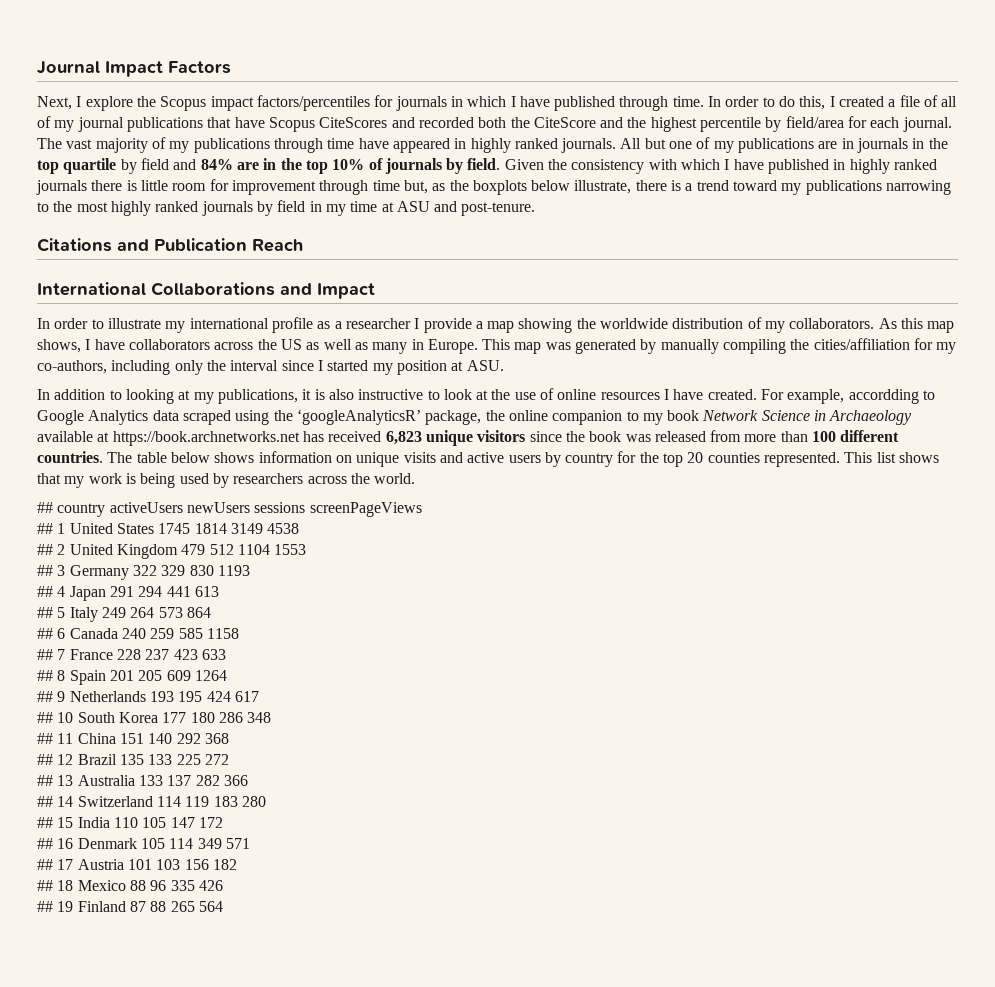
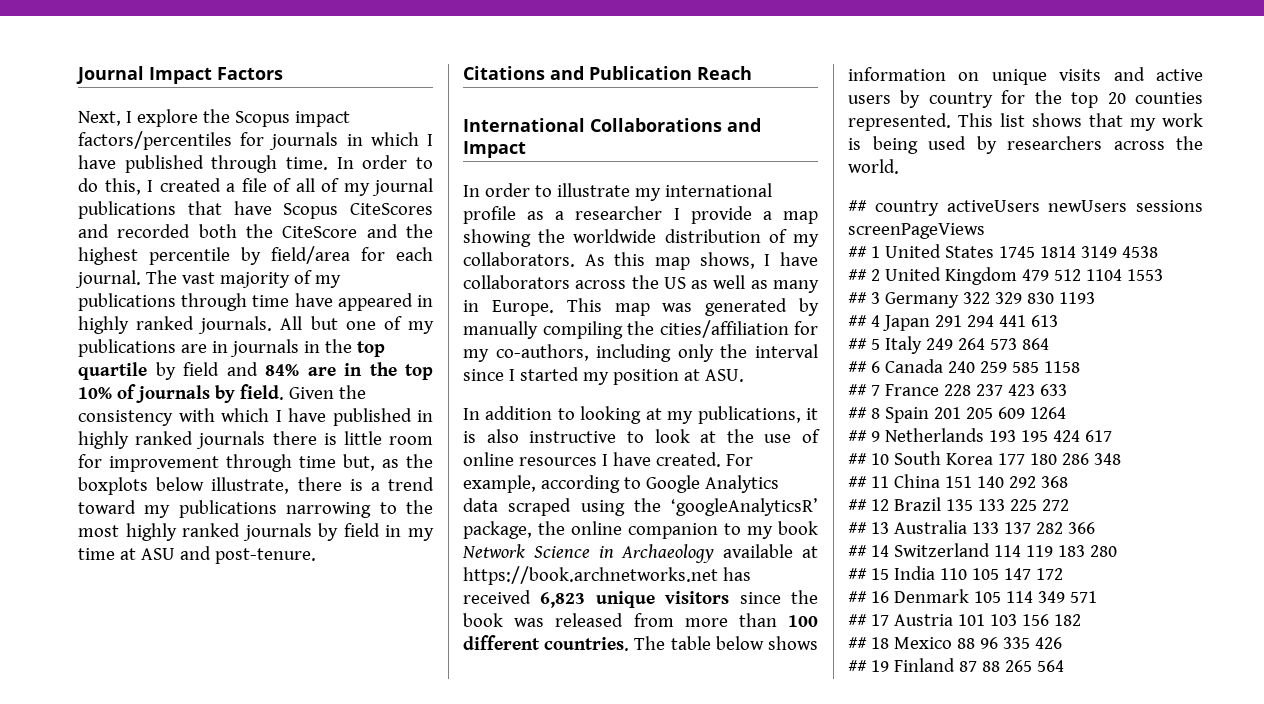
[848,389,919,404] accordding -> [540,475,620,493] according

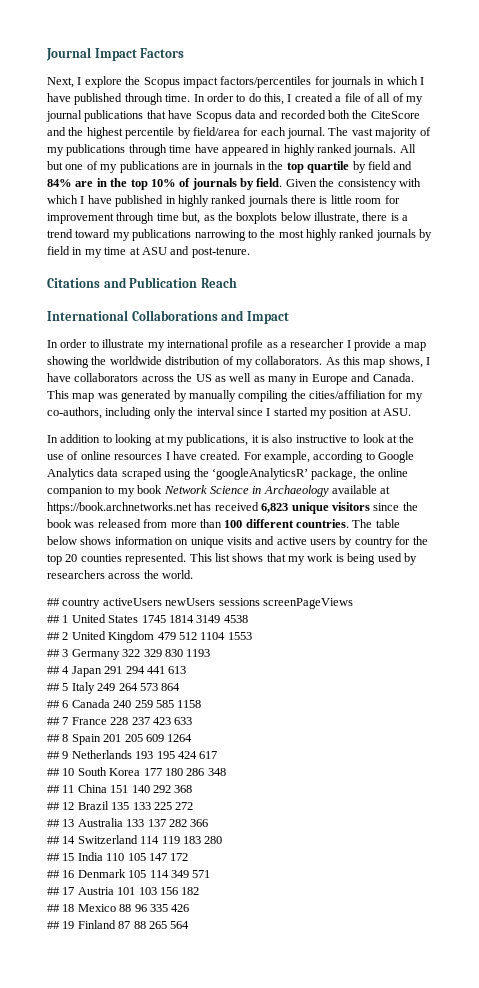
[350,203,433,215] CiteScores -> [234,110,256,119] data
[491,300,554,316] Europe. -> [311,373,414,385] Europe and Canada.

